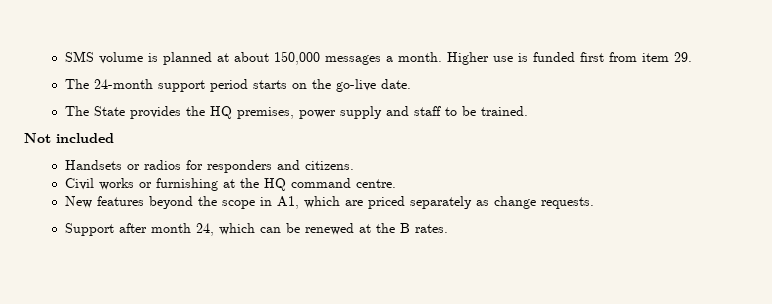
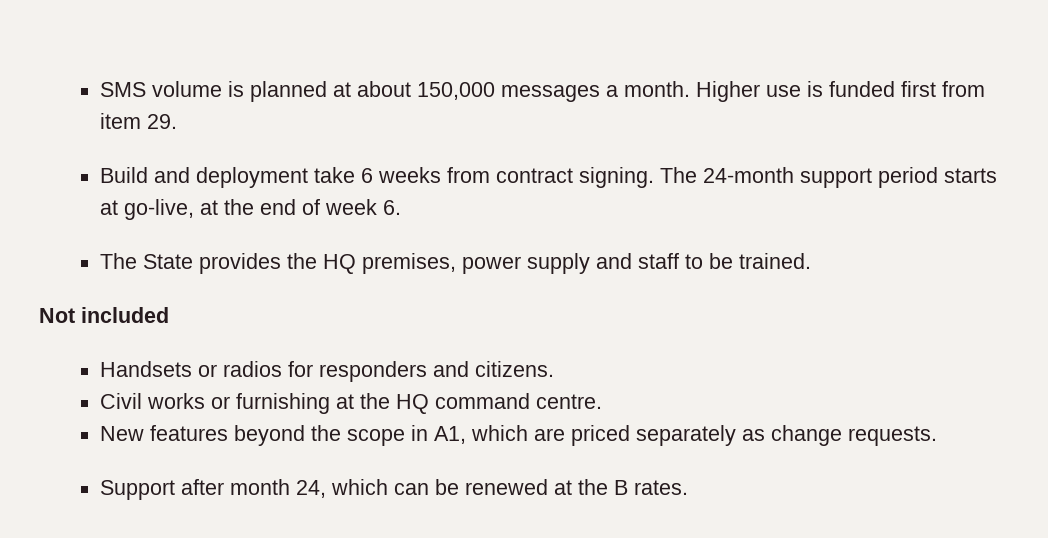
(692, 57) none -> [100,167,655,188] Build and deployment take 6 weeks from contract signing.
[291,79,411,92] on the go-live date. -> [100,199,402,220] at go-live, at the end of week 6.

